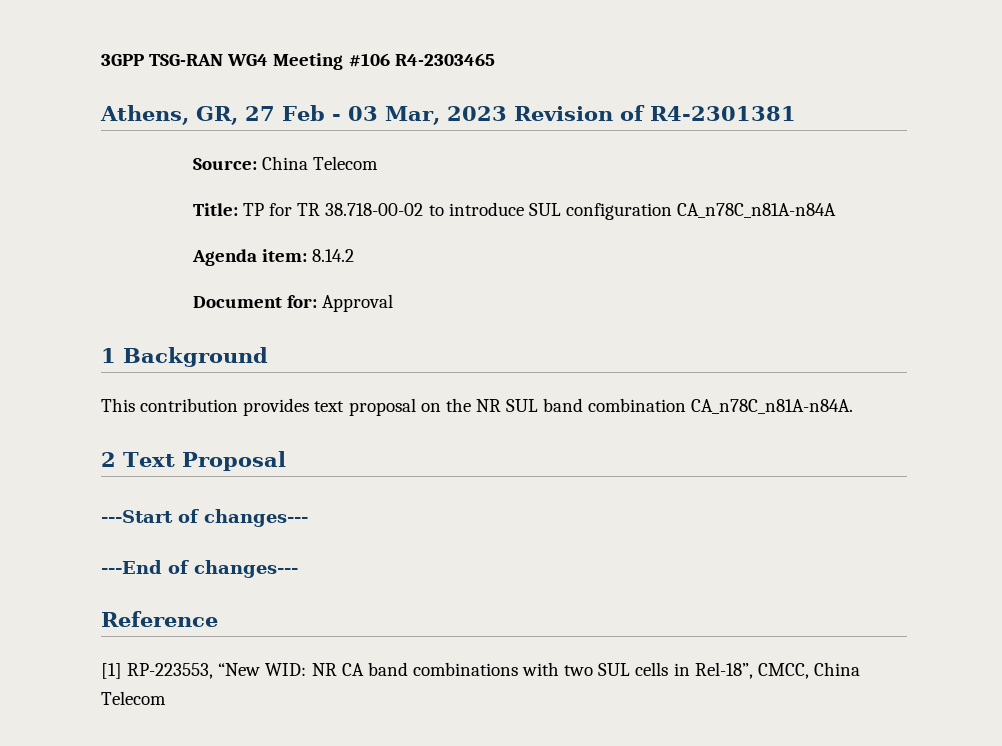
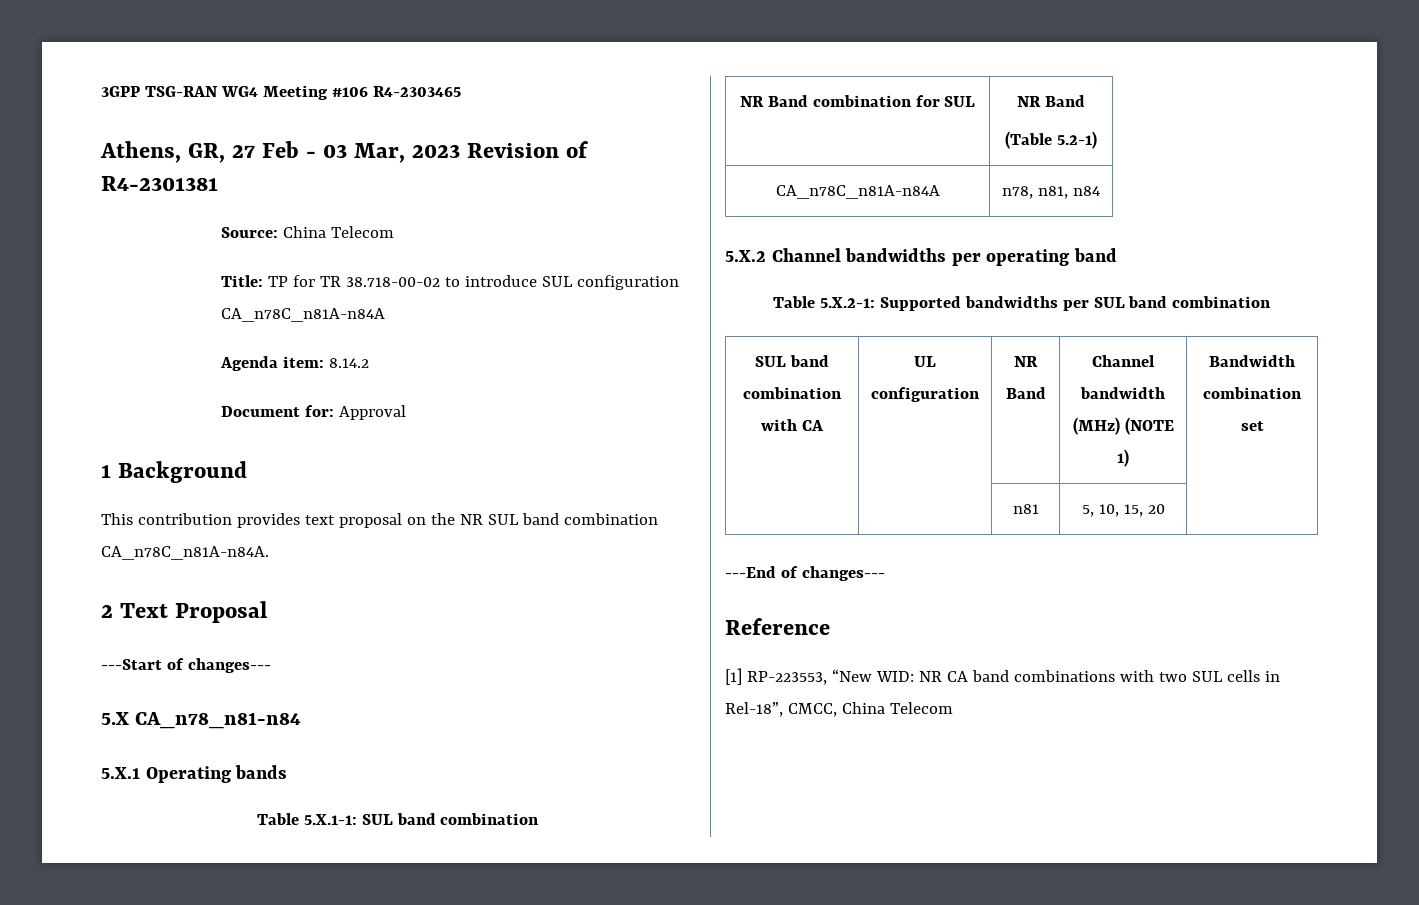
(308, 518) none -> [101,712,302,729] [101,765,288,783] [256,813,540,825] [739,95,976,107] [1017,95,1085,107] [1005,131,1097,149] [775,185,940,199] [1002,186,1100,199] [725,248,1117,266] [772,296,1272,311] [755,355,829,367] [743,387,842,399] [761,419,824,431] [914,356,936,367] [871,387,980,402] [1014,356,1038,367] [1005,387,1046,399] [1092,355,1155,367] [1080,387,1165,399] [1072,417,1174,435] [1117,449,1129,467] [1209,355,1295,367] [1203,387,1302,399] [1240,421,1264,431] [1012,504,1039,514] [1081,504,1165,517] // 5.X CA_n78_n81-n84 // 5.X.1 Operating bands // Table 5.X.1-1: SUL band combination // NR Band combination for SUL | NR Band // (Table 5.2-1) // CA_n78C_n81A-n84A | n78, n81, n84 // 5.X.2 Channel bandwidths per operating band // Table 5.X.2-1: Supported bandwidths per SUL band combination // SUL band combination with CA | UL configuration | NR Band | Channel bandwidth (MHz) (NOTE 1) | Bandwidth combination set // | | n81 | 5, 10, 15, 20 |

